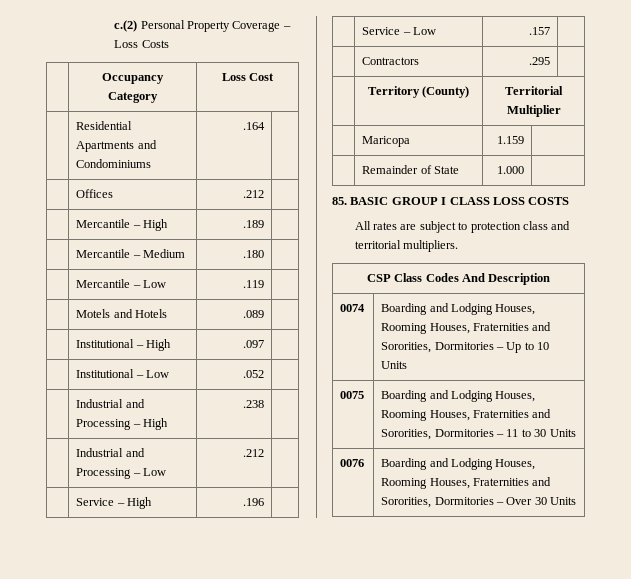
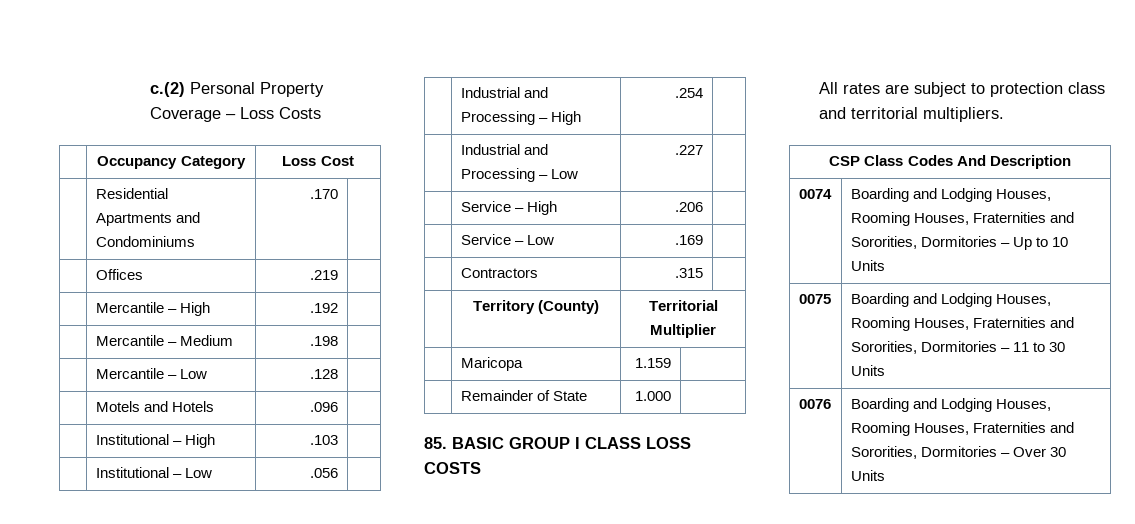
[242,122,265,130] .164 -> [310,189,339,199] .170
[242,190,264,198] .212 -> [310,270,339,280] .219
[242,220,264,228] .189 -> [310,303,339,313] .192
[242,250,264,258] .180 -> [310,336,339,346] .198
[242,280,264,288] .119 -> [310,369,339,379] .128
[242,310,264,318] .089 -> [310,402,339,412] .096
[242,340,264,348] .097 -> [310,435,339,445] .103
[242,370,264,378] .052 -> [310,468,339,478] .056
[242,400,264,408] .238 -> [675,88,704,98] .254
[242,449,264,457] .212 -> [675,145,704,155] .227
[242,498,264,506] .196 -> [675,202,704,212] .206
[528,27,550,35] .157 -> [675,235,704,245] .169
[528,57,550,65] .295 -> [675,268,704,278] .315

